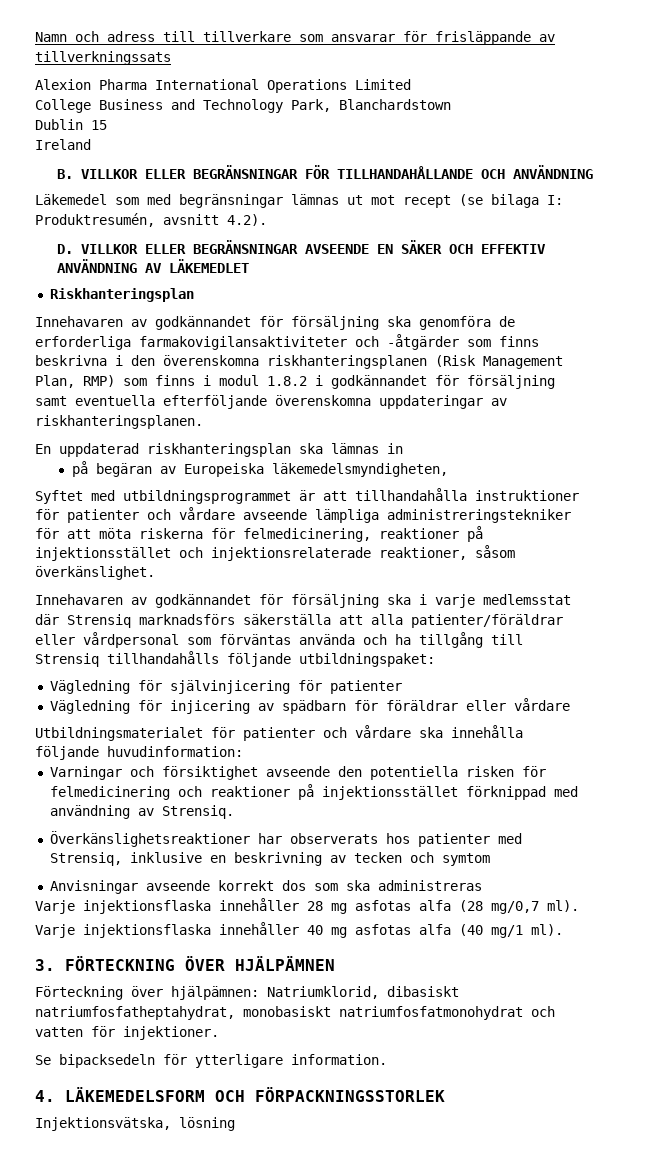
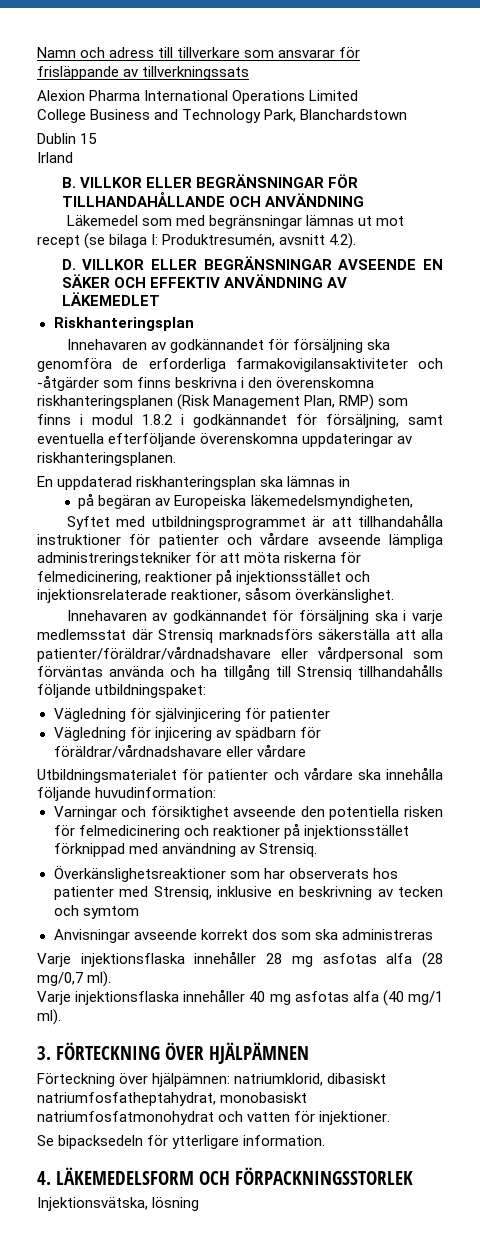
[35,139,91,150] Ireland -> [37,152,73,163] Irland
[467,375,555,389] försäljning -> [326,414,399,428] försäljning,
[411,614,563,628] patienter/föräldrar -> [37,646,271,662] patienter/föräldrar/vårdnadshavare
[385,700,458,711] föräldrar -> [53,744,222,758] föräldrar/vårdnadshavare
(250, 839) none -> [229,871,260,879] som
[267,986,379,999] Natriumklorid, -> [234,1073,324,1086] natriumklorid,

